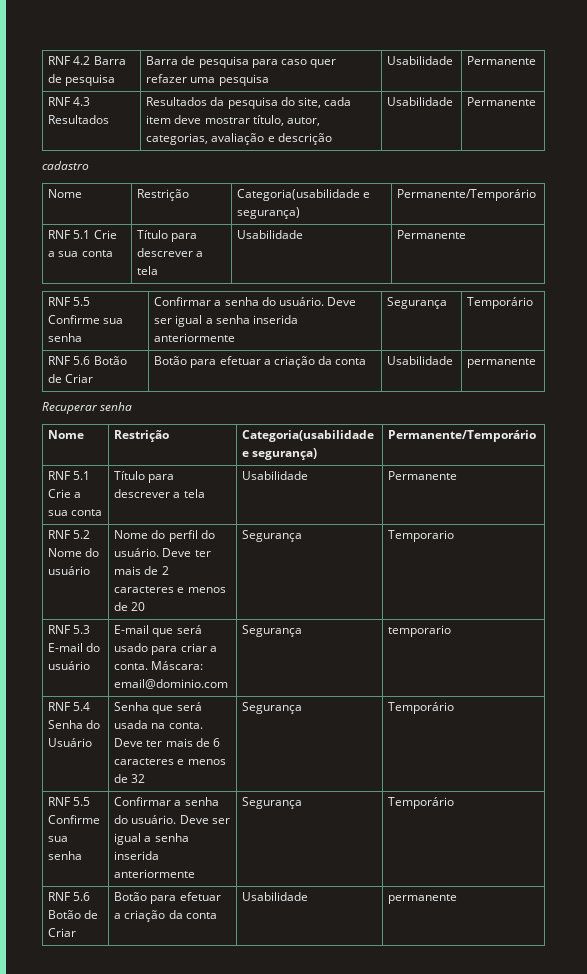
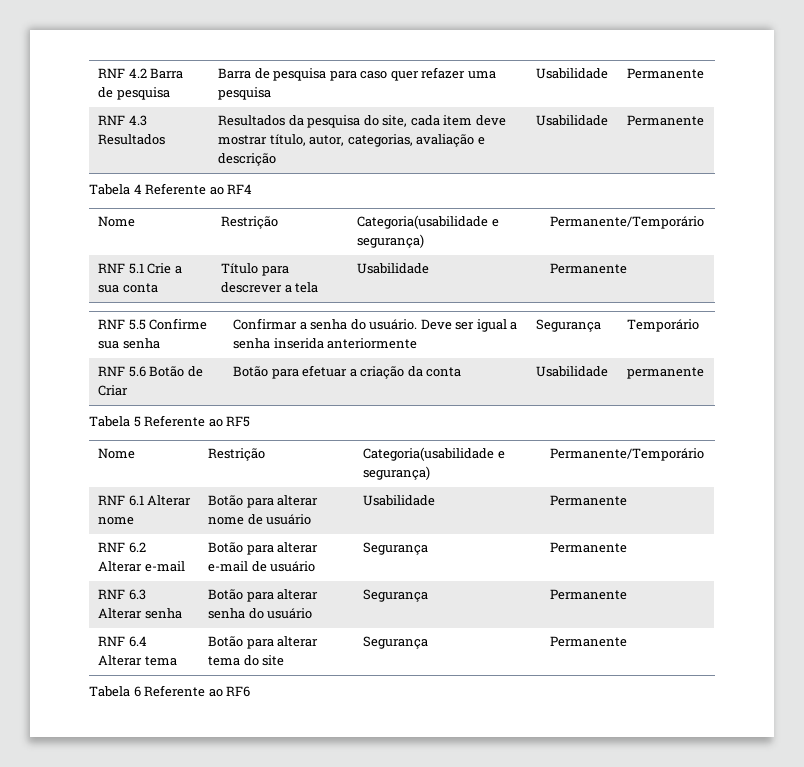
[42,161,89,170] cadastro -> [89,183,253,195] Tabela 4 Referente ao RF4
[42,402,133,414] [48,430,85,439] [114,430,170,442] [242,430,375,442] [242,448,318,460] [388,430,537,442] [48,471,91,480] [48,489,82,498] [48,509,103,516] [114,471,175,483] [114,489,205,498] [242,471,309,480] [388,471,458,480] [48,530,91,539] [48,548,100,557] [48,566,91,575] [114,530,215,542] [114,548,211,557] [114,566,169,575] [114,586,226,593] [114,602,146,611] [242,530,303,542] [388,530,455,542] [48,625,91,634] [48,643,101,652] [48,661,91,670] [114,625,202,637] [114,643,217,655] [114,661,204,670] [114,679,229,689] [242,625,303,637] [388,625,452,637] [48,702,91,711] [48,720,101,729] [48,738,93,747] [114,702,202,714] [114,720,203,729] [114,738,220,747] [114,758,226,765] [114,774,146,783] [242,702,303,714] [388,702,455,714] [48,797,91,806] [48,815,101,824] [48,836,69,842] [48,851,83,860] [114,797,219,806] [114,815,230,824] [114,833,189,845] [114,851,160,860] [114,869,196,878] [242,797,303,809] [388,797,455,809] [48,892,91,901] [48,910,99,919] [48,928,77,937] [114,892,221,904] [114,910,217,922] [242,892,309,901] [388,894,458,904] Recuperar senha // Nome | Restrição | Categoria(usabilidade e segurança) | Permanente/Temporário // RNF 5.1 Crie a sua conta | Título para descrever a tela | Usabilidade | Permanente // RNF 5.2 Nome do usuário | Nome do perfil do usuário. Deve ter mais de 2 caracteres e menos de 20 | Segurança | Temporario // RNF 5.3 E-mail do usuário | E-mail que será usado para criar a conta. Máscara: email@dominio.com | Segurança | temporario // RNF 5.4 Senha do Usuário | Senha que será usada na conta. Deve ter mais de 6 caracteres e menos de 32 | Segurança | Temporário // RNF 5.5 Confirme sua senha | Confirmar a senha do usuário. Deve ser igual a senha inserida anteriormente | Segurança | Temporário // RNF 5.6 Botão de Criar | Botão para efetuar a criação da conta | Usabilidade | permanente -> [89,415,251,427] [97,448,135,459] [207,448,265,461] [362,447,505,461] [362,466,430,480] [549,448,704,461] [97,495,192,506] [97,517,134,525] [207,495,319,508] [207,514,312,525] [362,495,435,506] [549,495,627,506] [97,542,146,553] [97,561,185,572] [207,542,319,555] [207,561,316,572] [362,542,428,555] [549,542,627,553] [97,589,146,600] [97,608,182,619] [207,589,319,602] [207,608,313,619] [362,589,428,602] [549,589,627,600] [97,636,147,647] [97,655,177,666] [207,636,319,649] [207,655,285,666] [362,636,428,649] [549,636,627,647] [89,685,251,697] Tabela 5 Referente ao RF5 // Nome | Restrição | Categoria(usabilidade e segurança) | Permanente/Temporário // RNF 6.1 Alterar nome | Botão para alterar nome de usuário | Usabilidade | Permanente // RNF 6.2 Alterar e-mail | Botão para alterar e-mail de usuário | Segurança | Permanente // RNF 6.3 Alterar senha | Botão para alterar senha do usuário | Segurança | Permanente // RNF 6.4 Alterar tema | Botão para alterar tema do site | Segurança | Permanente // Tabela 6 Referente ao RF6

